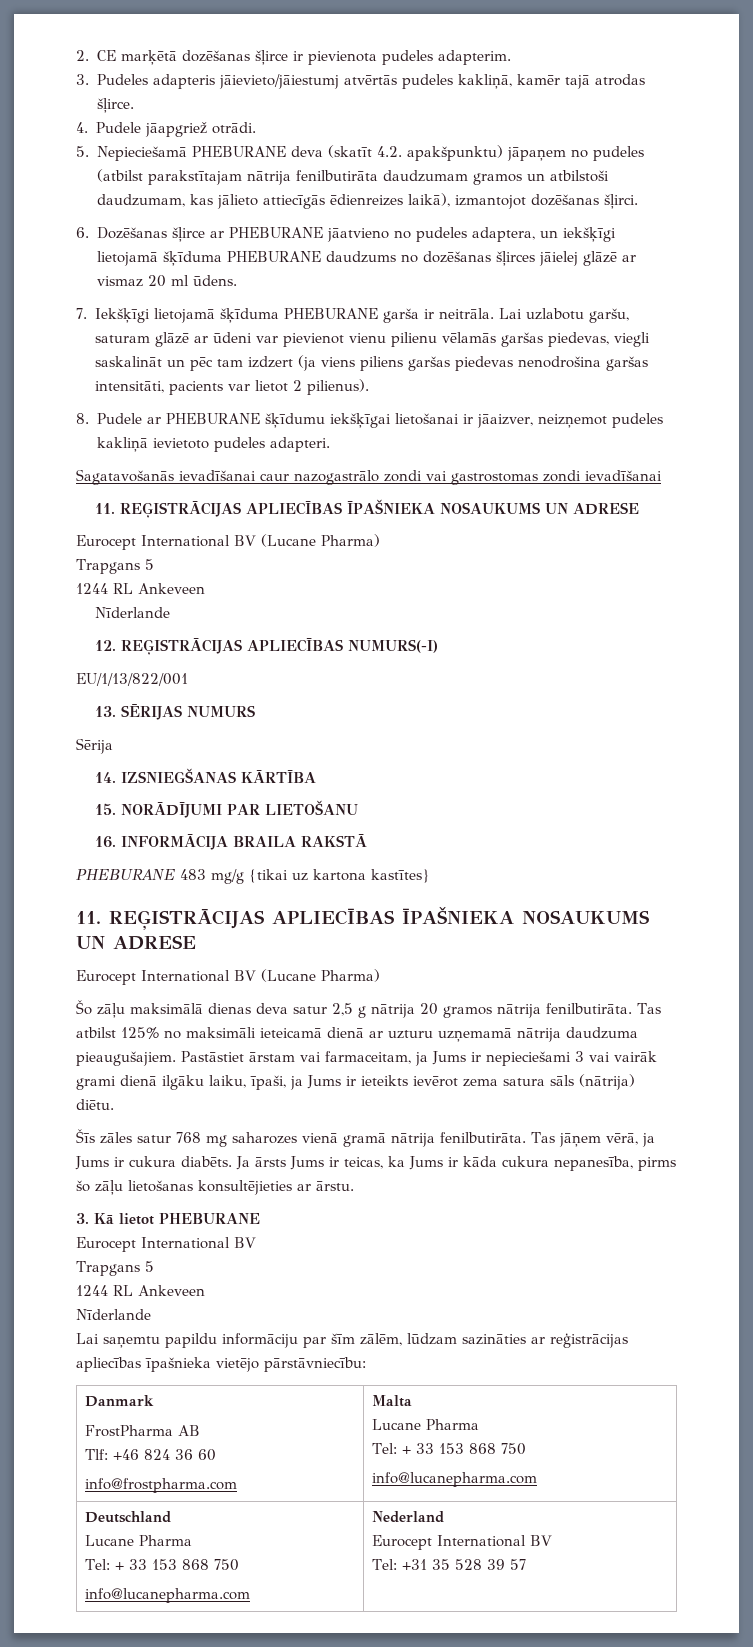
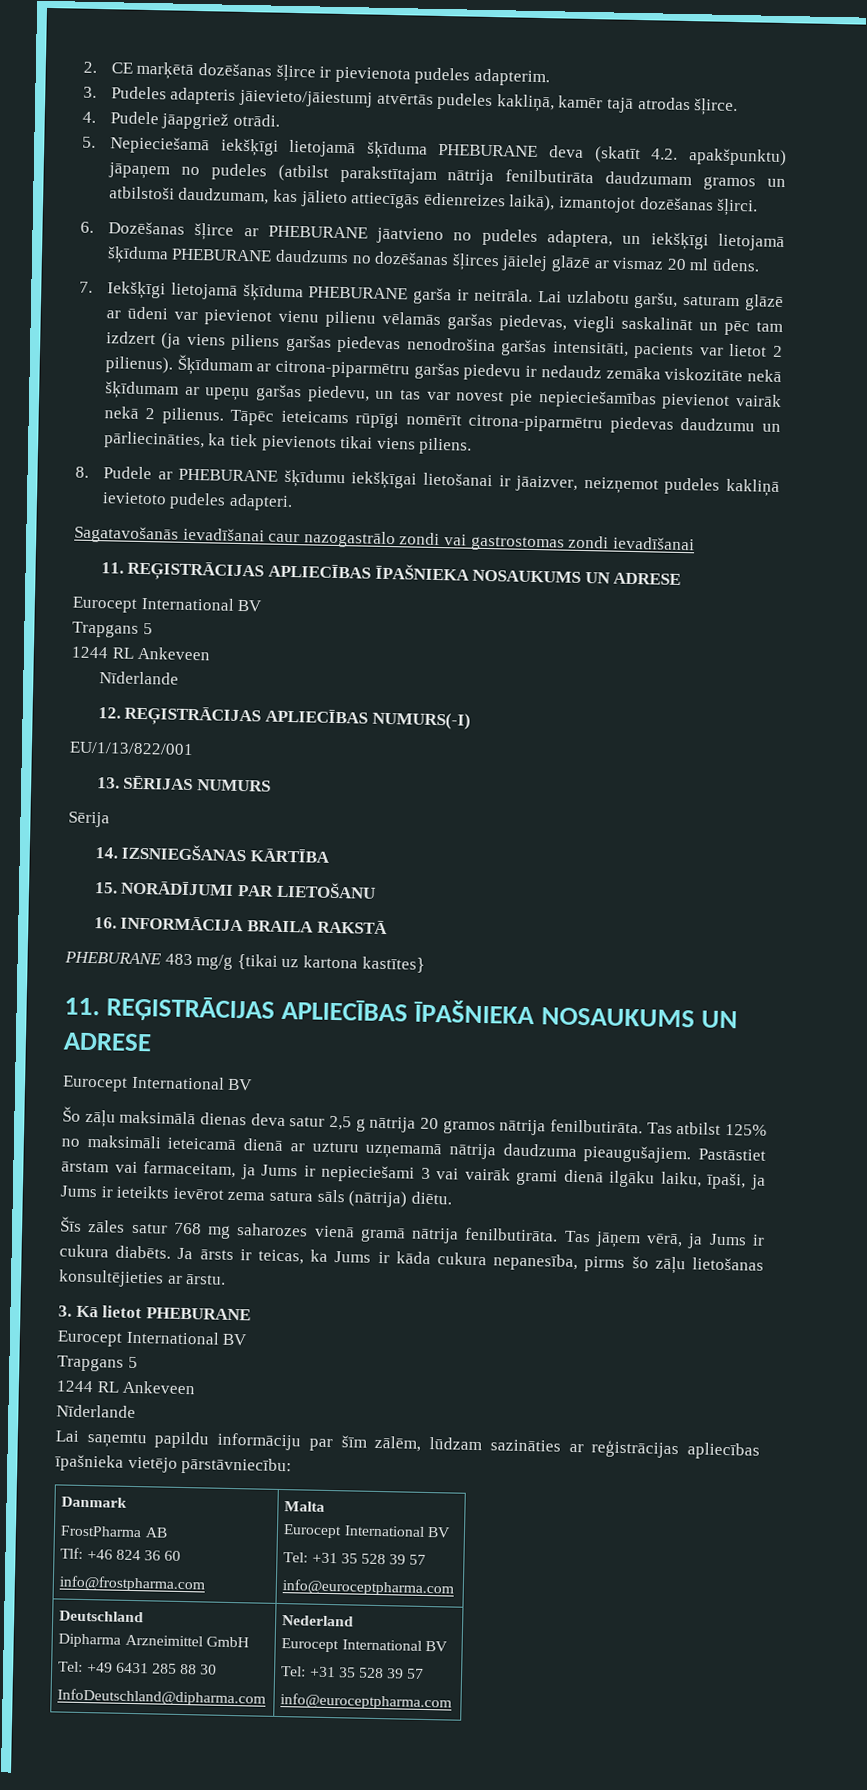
(187, 153) none -> [220,138,428,160] iekšķīgi lietojamā šķīduma
(370, 387) none -> [176,354,782,382] [104,381,782,410] [103,406,782,434] [103,431,473,455] Šķīdumam ar citrona-piparmētru garšas piedevu ir nedaudz zemāka viskozitāte nekā šķīdumam ar upeņu garšas piedevu, un tas var novest pie nepieciešamības pievienot vairāk nekā 2 pilienus. Tāpēc ieteicams rūpīgi nomērīt citrona-piparmētru piedevas daudzumu un pārliecināties, ka tiek pievienots tikai viens piliens.
[261,534,380,547] (Lucane Pharma) -> (263, 605) none
[261,969,380,982] (Lucane Pharma) -> (254, 1084) none
[290,1156,324,1170] Jums -> (234, 1254) none
[372,1419,480,1430] [372,1443,527,1455] [372,1472,538,1487] [85,1511,172,1523] [85,1535,193,1546] [85,1559,240,1571] [85,1588,251,1603] Lucane Pharma // Tel: + 33 153 868 750 // info@lucanepharma.com // Deutschland // Lucane Pharma // Tel: + 33 153 868 750 // info@lucanepharma.com -> [283,1524,451,1539] [283,1552,427,1565] [282,1579,455,1597] [59,1610,145,1623] [58,1633,249,1648] [58,1661,218,1675] [57,1688,267,1707] Eurocept International BV // Tel: +31 35 528 39 57 // info@euroceptpharma.com // Deutschland // Dipharma Arzneimittel GmbH // Tel: +49 6431 285 88 30 // InfoDeutschland@dipharma.com
(527, 1564) none -> [280,1693,453,1711] // info@euroceptpharma.com

